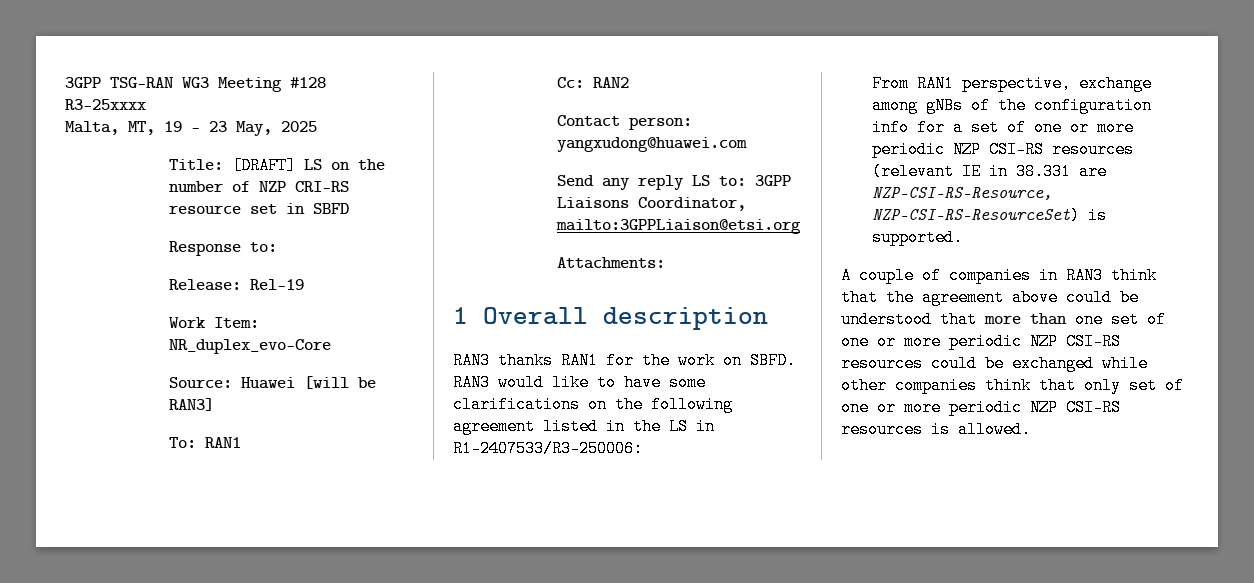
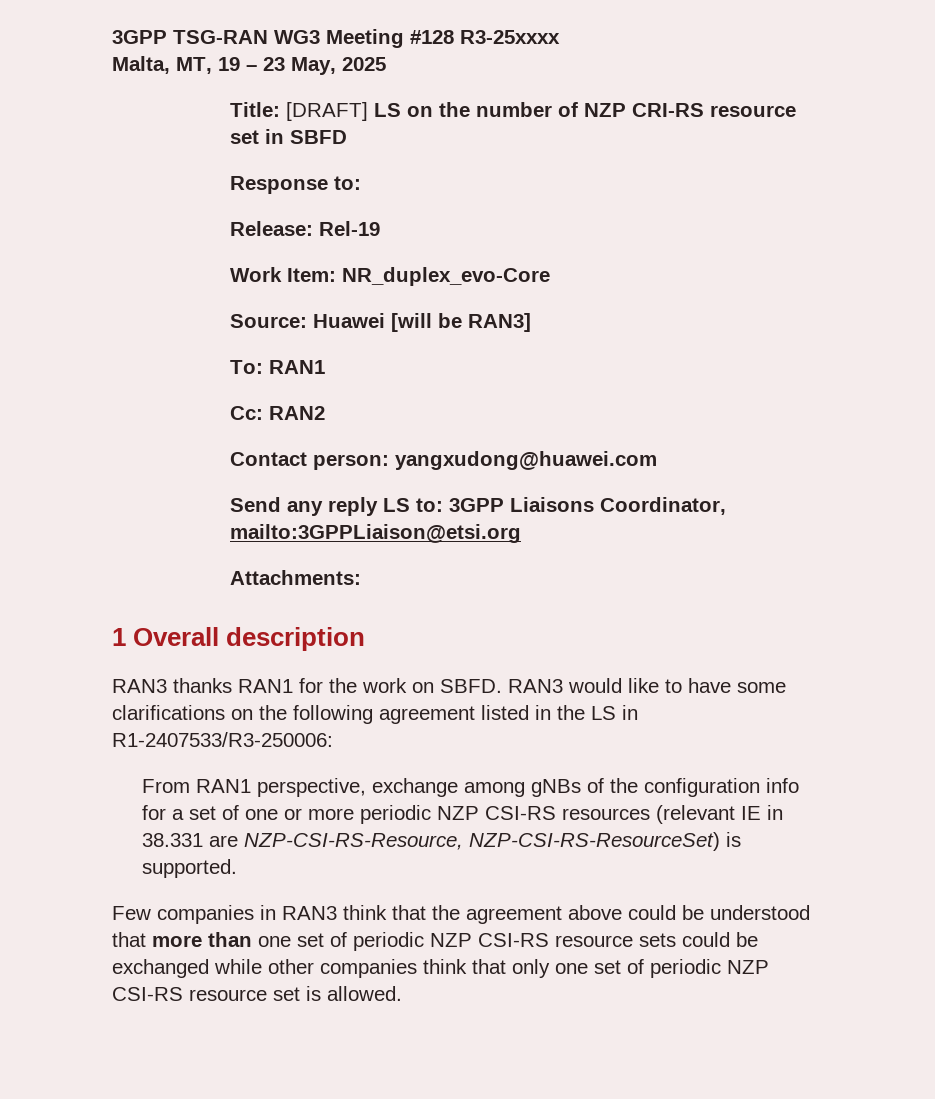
[841,267,941,284] A couple of -> [112,906,151,920] Few
[841,333,1121,350] [841,355,923,372] one or more periodic NZP CSI-RS resources -> [353,932,676,951] periodic NZP CSI-RS resource sets
[1129,377,1184,394] [841,399,1121,416] [841,421,923,438] set of one or more periodic NZP CSI-RS resources -> [555,959,769,978] [112,987,300,1001] one set of periodic NZP CSI-RS resource set

